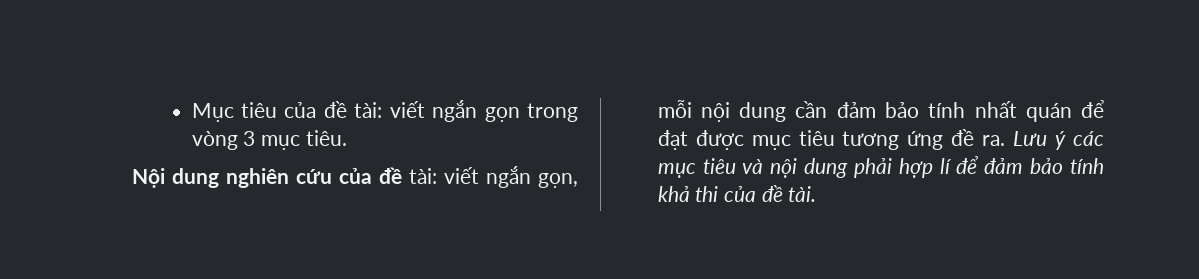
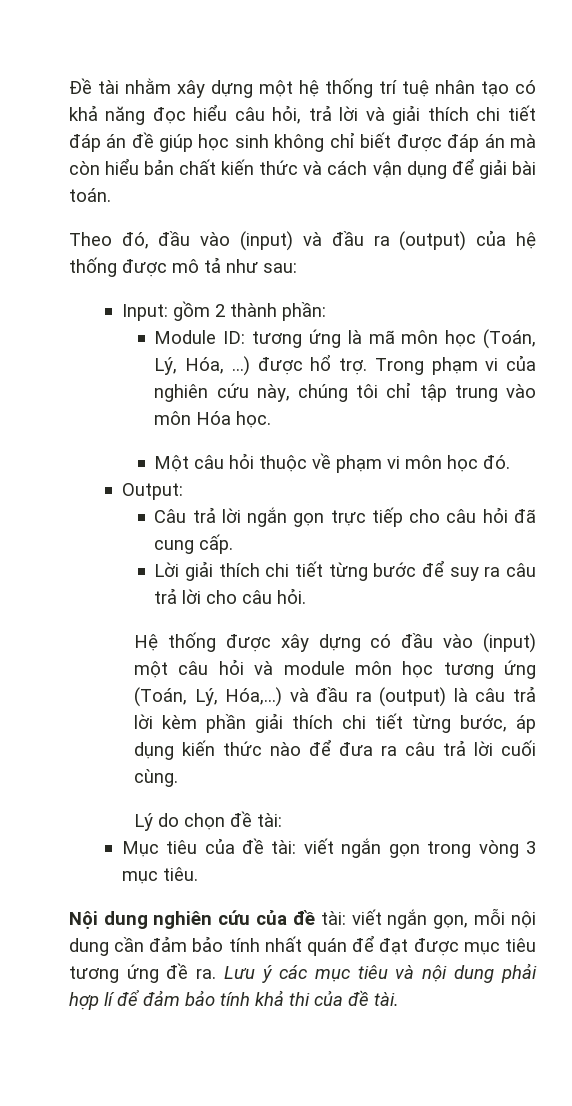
(191, 112) none -> [68,78,536,98] [68,104,536,125] [68,132,536,152] [68,158,537,179] [68,188,111,202] [68,230,536,251] [68,257,297,277] [121,301,326,321] [154,329,536,349] [154,354,537,376] [154,382,536,402] [154,411,272,428] [154,453,511,473] [121,483,183,500] [154,507,536,527] [154,534,234,554] [154,560,536,581] [154,588,307,604] [134,632,536,653] [134,659,536,679] [134,686,537,707] [134,713,536,733] [134,739,536,760] [134,769,179,787] [134,811,283,831] Đề tài nhằm xây dựng một hệ thống trí tuệ nhân tạo có khả năng đọc hiểu câu hỏi, trả lời và giải thích chi tiết đáp án đề giúp học sinh không chỉ biết được đáp án mà còn hiểu bản chất kiến thức và cách vận dụng để giải bài toán. // Theo đó, đầu vào (input) và đầu ra (output) của hệ thống được mô tả như sau: // Input: gồm 2 thành phần: // Module ID: tương ứng là mã môn học (Toán, Lý, Hóa, …) được hổ trợ. Trong phạm vi của nghiên cứu này, chúng tôi chỉ tập trung vào môn Hóa học. // Một câu hỏi thuộc về phạm vi môn học đó. // Output: // Câu trả lời ngắn gọn trực tiếp cho câu hỏi đã cung cấp. // Lời giải thích chi tiết từng bước để suy ra câu trả lời cho câu hỏi. // Hệ thống được xây dựng có đầu vào (input) một câu hỏi và module môn học tương ứng (Toán, Lý, Hóa,…) và đầu ra (output) là câu trả lời kèm phần giải thích chi tiết từng bước, áp dụng kiến thức nào để đưa ra câu trả lời cuối cùng. // Lý do chọn đề tài: //

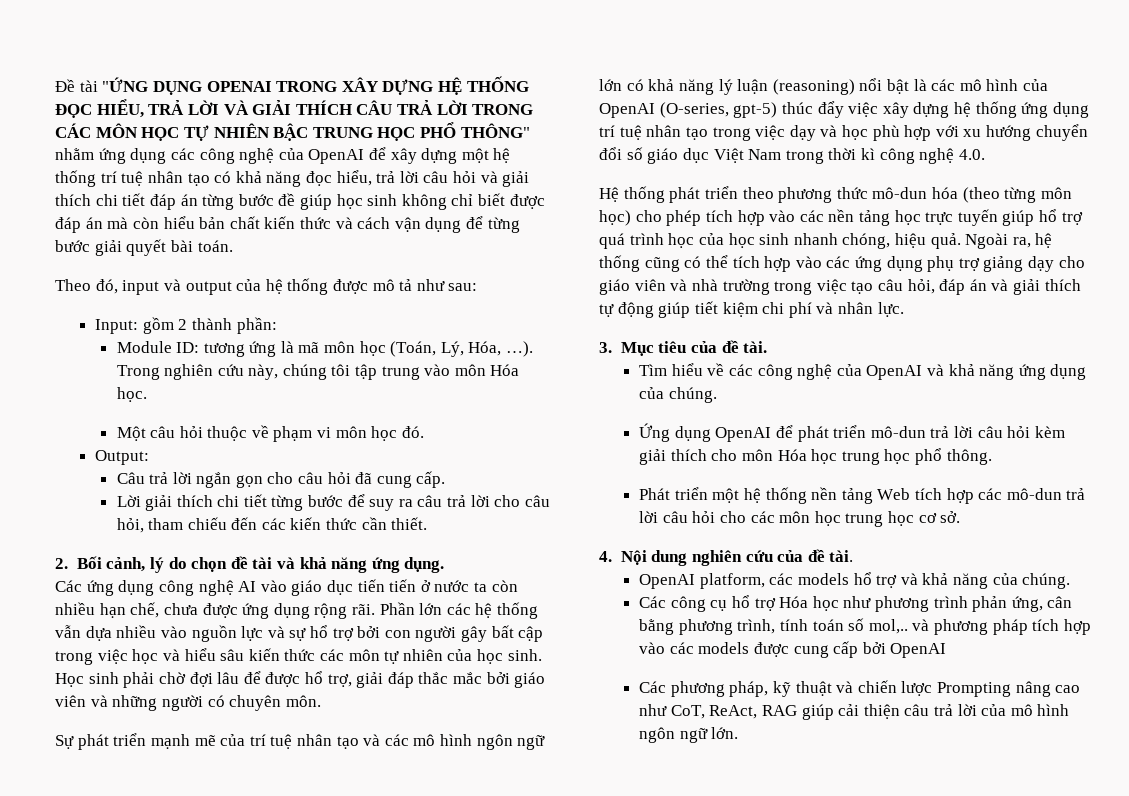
[124,78,171,94] nhằm -> [102,76,529,95] [55,99,534,118] [55,122,530,141] [55,147,386,164] "ỨNG DỤNG OPENAI TRONG XÂY DỰNG HỆ THỐNG ĐỌC HIỂU, TRẢ LỜI VÀ GIẢI THÍCH CÂU TRẢ LỜI TRONG CÁC MÔN HỌC TỰ NHIÊN BẬC TRUNG HỌC PHỔ THÔNG" nhằm ứng dụng các công nghệ của OpenAI để
[193,104,359,124] hiểu câu hỏi, trả lời -> [336,170,476,186] hiểu, trả lời câu hỏi
(127, 141) none -> [202,194,274,210] từng bước
[478,159,507,179] giải -> [487,217,520,233] [55,239,167,256] từng bước giải quyết
[158,231,467,251] đầu vào (input) và đầu ra (output) -> [122,279,232,295] input và output
[231,354,537,376] …) được hổ trợ. Trong phạm vi của -> [506,341,534,357] [116,365,160,380] …). Trong
[386,382,412,398] chỉ -> (351, 370) none
[330,507,403,527] trực tiếp -> (263, 481) none
[277,588,307,604] [134,632,536,653] [134,659,536,679] [134,686,537,707] [134,713,536,733] [134,739,536,760] [134,769,179,787] [134,811,283,831] [121,838,537,858] [121,867,198,884] hỏi. // Hệ thống được xây dựng có đầu vào (input) một câu hỏi và module môn học tương ứng (Toán, Lý, Hóa,…) và đầu ra (output) là câu trả lời kèm phần giải thích chi tiết từng bước, áp dụng kiến thức nào để đưa ra câu trả lời cuối cùng. // Lý do chọn đề tài: // Mục tiêu của đề tài: viết ngắn gọn trong vòng 3 mục tiêu. // -> [116,517,428,533] [55,556,445,573] [55,579,518,596] [55,602,538,619] [55,625,544,642] [55,648,542,665] [55,671,546,688] [55,695,321,711] [55,733,546,750] [599,78,1048,95] [599,101,1089,118] [599,124,1088,141] [599,147,985,164] [599,186,1072,203] [599,209,1083,226] [599,233,1053,249] [599,255,1085,272] [599,279,1081,295] [599,301,904,318] [599,340,768,356] [639,363,1087,380] [639,387,717,403] [639,423,1065,442] [639,448,992,465] [639,487,1086,504] [639,511,961,527] [599,551,613,562] hỏi, tham chiếu đến các kiến thức cần thiết. // 2. Bối cảnh, lý do chọn đề tài và khả năng ứng dụng. // Các ứng dụng công nghệ AI vào giáo dục tiến tiến ở nước ta còn nhiều hạn chế, chưa được ứng dụng rộng rãi. Phần lớn các hệ thống vẫn dựa nhiều vào nguồn lực và sự hổ trợ bởi con người gây bất cập trong việc học và hiểu sâu kiến thức các môn tự nhiên của học sinh. Học sinh phải chờ đợi lâu để được hổ trợ, giải đáp thắc mắc bởi giáo viên và những người có chuyên môn. // Sự phát triển mạnh mẽ của trí tuệ nhân tạo và các mô hình ngôn ngữ lớn có khả năng lý luận (reasoning) nổi bật là các mô hình của OpenAI (O-series, gpt-5) thúc đẩy việc xây dựng hệ thống ứng dụng trí tuệ nhân tạo trong việc dạy và học phù hợp với xu hướng chuyển đổi số giáo dục Việt Nam trong thời kì công nghệ 4.0. // Hệ thống phát triển theo phương thức mô-dun hóa (theo từng môn học) cho phép tích hợp vào các nền tảng học trực tuyến giúp hổ trợ quá trình học của học sinh nhanh chóng, hiệu quả. Ngoài ra, hệ thống cũng có thể tích hợp vào các ứng dụng phụ trợ giảng dạy cho giáo viên và nhà trường trong việc tạo câu hỏi, đáp án và giải thích tự động giúp tiết kiệm chi phí và nhân lực. // 3. Mục tiêu của đề tài. // Tìm hiểu về các công nghệ của OpenAI và khả năng ứng dụng của chúng. // Ứng dụng OpenAI để phát triển mô-dun trả lời câu hỏi kèm giải thích cho môn Hóa học trung học phổ thông. // Phát triển một hệ thống nền tảng Web tích hợp các mô-dun trả lời câu hỏi cho các môn học trung học cơ sở. // 4.
[320,908,536,929] [68,935,537,956] [68,963,538,983] [68,990,399,1010] tài: viết ngắn gọn, mỗi nội dung cần đảm bảo tính nhất quán để đạt được mục tiêu tương ứng đề ra. Lưu ý các mục tiêu và nội dung phải hợp lí để đảm bảo tính khả thi của đề tài. -> [829,550,854,562] [639,572,1071,589] [639,595,1073,612] [639,618,1091,635] [639,641,947,658] [639,680,1081,697] [639,704,1070,720] [639,727,739,743] tài. // OpenAI platform, các models hổ trợ và khả năng của chúng. // Các công cụ hổ trợ Hóa học như phương trình phản ứng, cân bằng phương trình, tính toán số mol,.. và phương pháp tích hợp vào các models được cung cấp bởi OpenAI // Các phương pháp, kỹ thuật và chiến lược Prompting nâng cao như CoT, ReAct, RAG giúp cải thiện câu trả lời của mô hình ngôn ngữ lớn.

